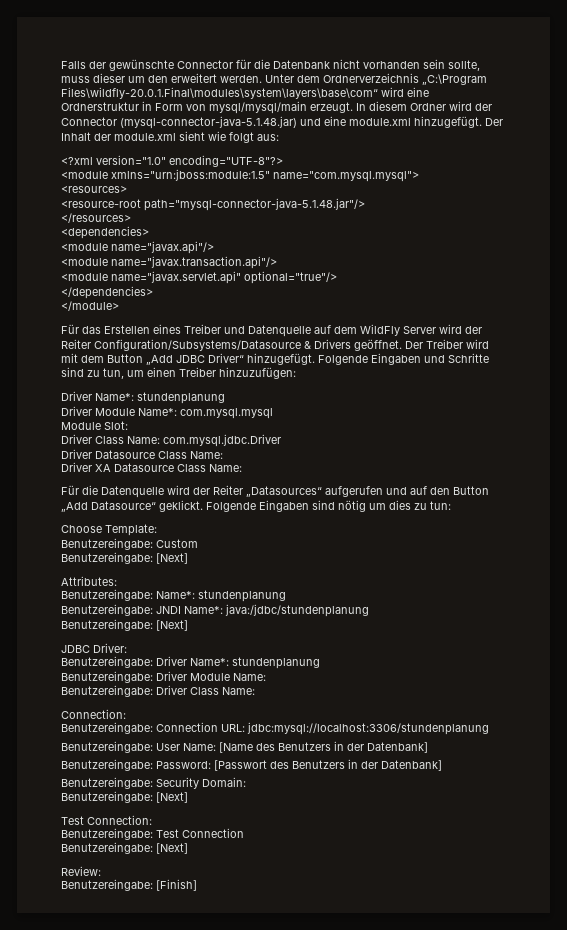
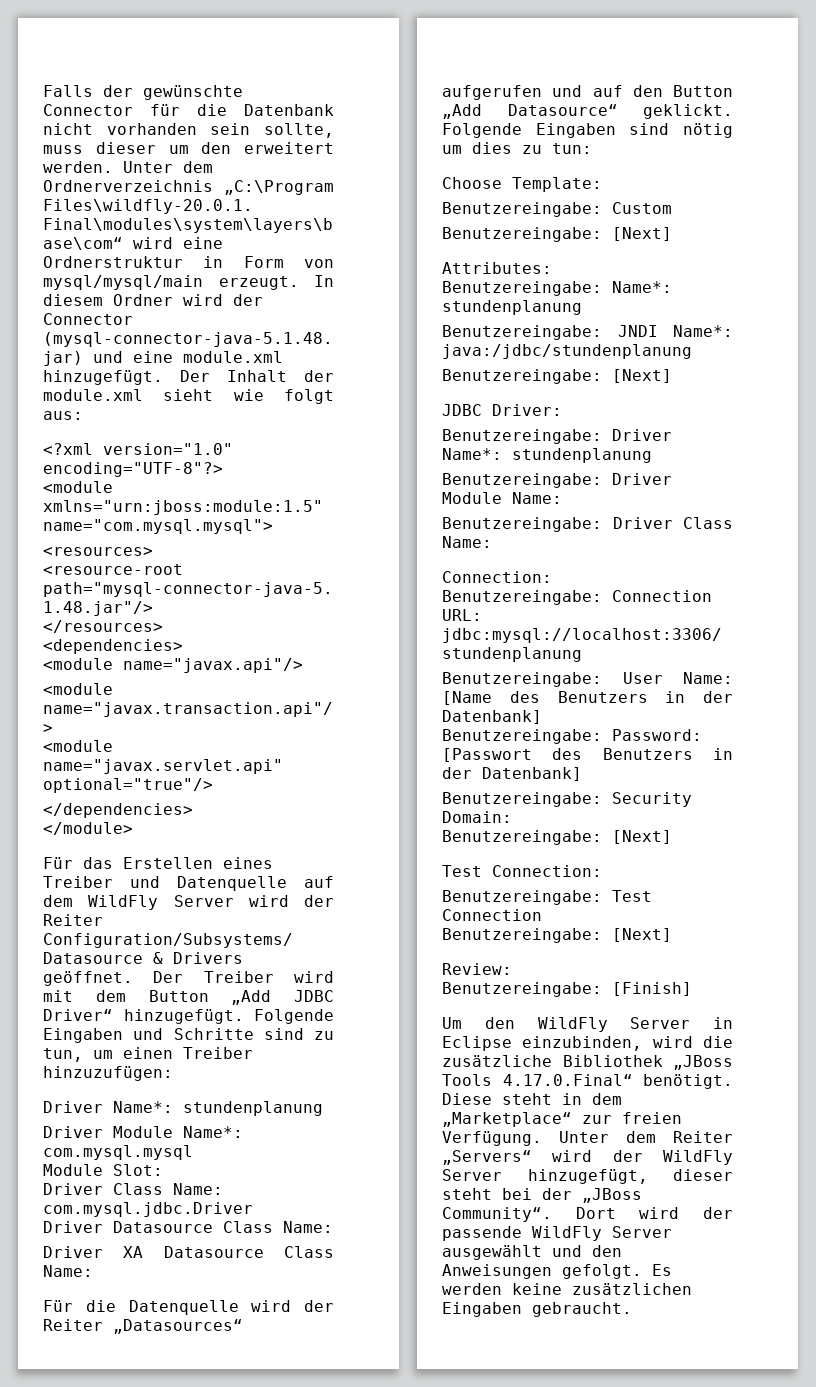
(197, 885) none -> [442,1017,733,1032] [442,1036,733,1051] [442,1055,733,1070] [442,1074,733,1089] [442,1093,622,1105] [442,1112,682,1127] [442,1131,733,1146] [442,1150,733,1165] [442,1169,733,1184] [442,1188,642,1203] [442,1207,733,1222] [442,1226,672,1241] [442,1245,622,1260] [442,1264,672,1279] [442,1283,692,1295] [442,1302,632,1317] // Um den WildFly Server in Eclipse einzubinden, wird die zusätzliche Bibliothek „JBoss Tools 4.17.0.Final“ benötigt. Diese steht in dem „Marketplace“ zur freien Verfügung. Unter dem Reiter „Servers“ wird der WildFly Server hinzugefügt, dieser steht bei der „JBoss Community“. Dort wird der passende WildFly Server ausgewählt und den Anweisungen gefolgt. Es werden keine zusätzlichen Eingaben gebraucht.

